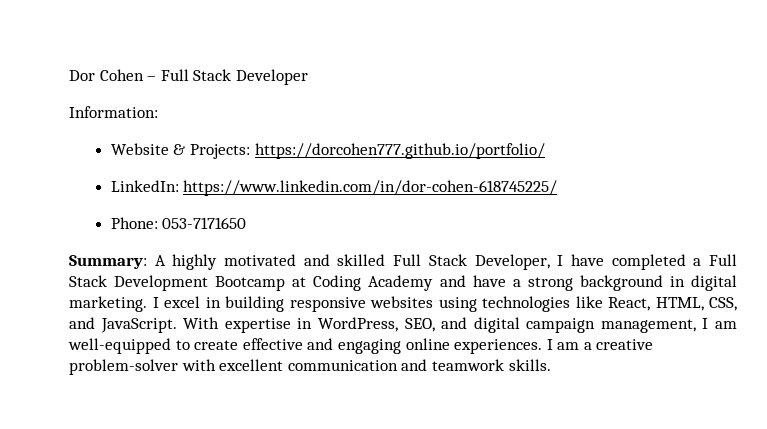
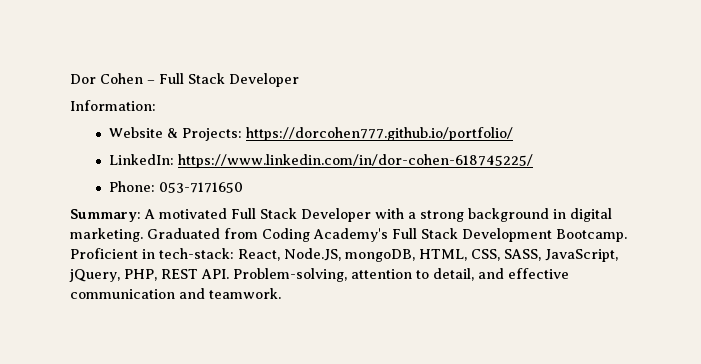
[172,254,737,270] [69,275,506,291] highly motivated and skilled Full Stack Developer, I have completed a Full Stack Development Bootcamp at Coding Academy and have -> [159,208,404,222] motivated Full Stack Developer with
[152,296,737,312] [69,317,738,333] [68,338,654,354] [69,359,551,375] I excel in building responsive websites using technologies like React, HTML, CSS, and JavaScript. With expertise in WordPress, SEO, and digital campaign management, I am well-equipped to create effective and engaging online experiences. I am a creative problem-solver with excellent communication and teamwork skills. -> [147,228,627,242] [70,248,618,262] [69,268,569,282] [70,288,281,299] Graduated from Coding Academy's Full Stack Development Bootcamp. Proficient in tech-stack: React, Node.JS, mongoDB, HTML, CSS, SASS, JavaScript, jQuery, PHP, REST API. Problem-solving, attention to detail, and effective communication and teamwork.

